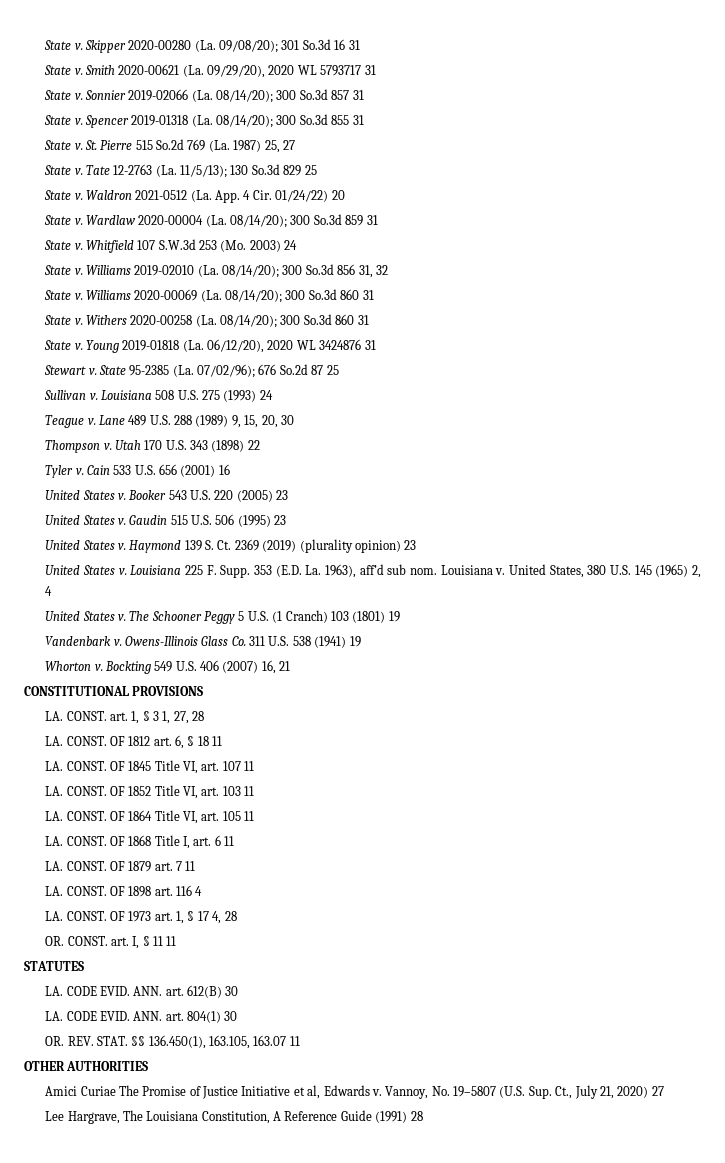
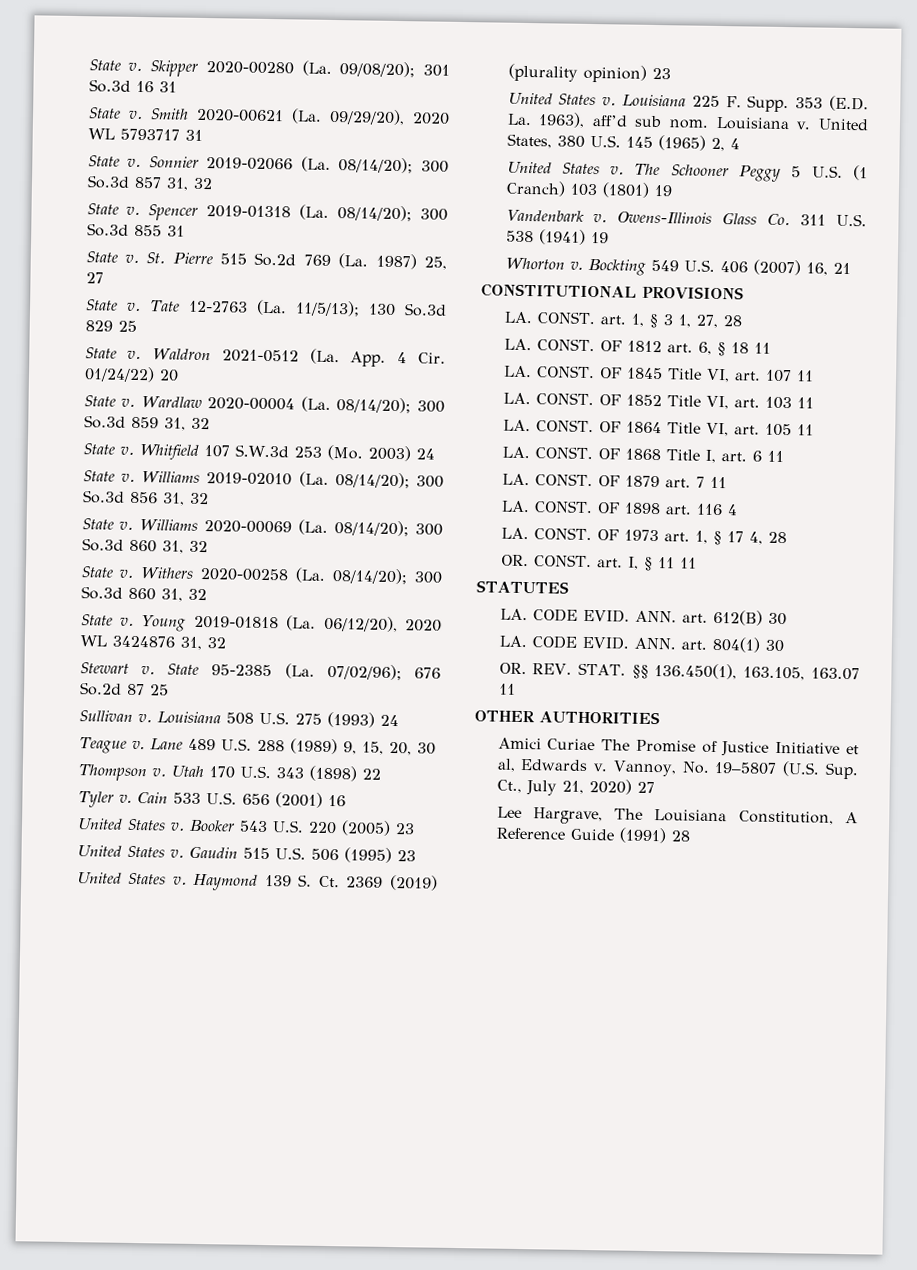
[352,90,364,100] 31 -> [165,177,213,191] 31, 32
[366,215,378,225] 31 -> [163,417,210,431] 31, 32
[362,290,374,300] 31 -> [161,540,208,554] 31, 32
[357,315,369,325] 31 -> [160,588,207,602] 31, 32
[364,340,376,350] 31 -> [179,636,226,651] 31, 32

